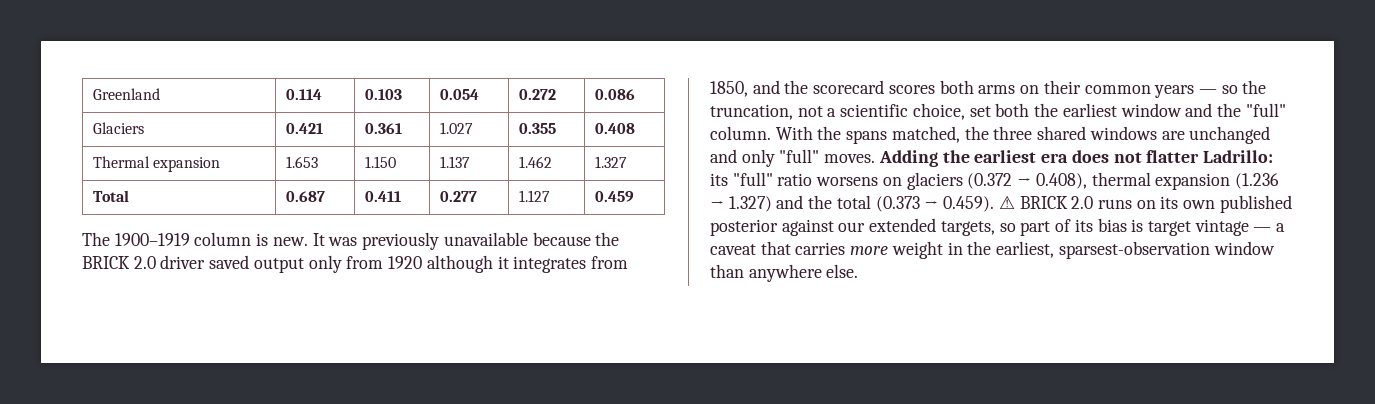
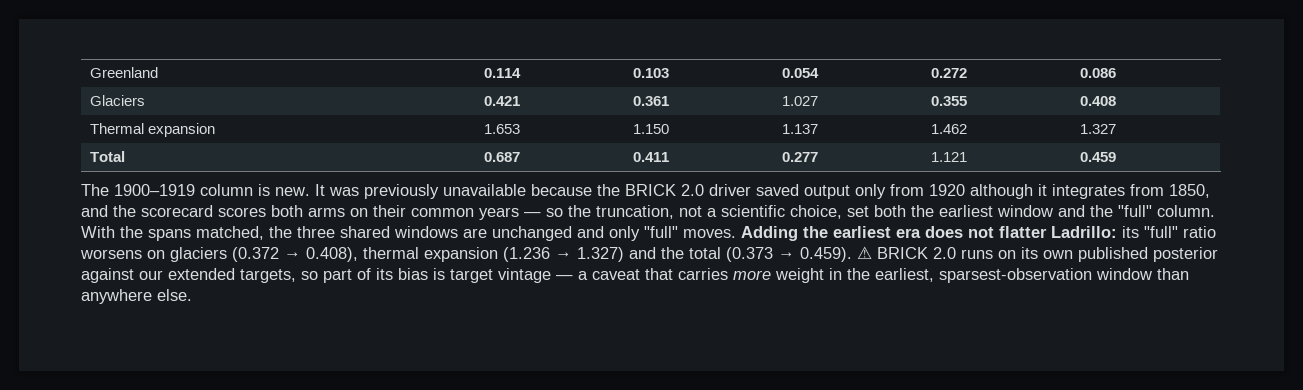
[518,190,550,202] 1.127 -> [930,152,967,162] 1.121

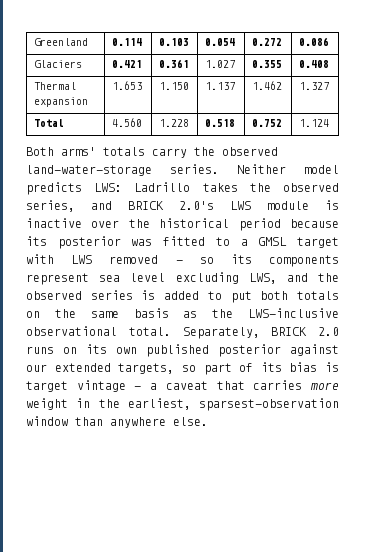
[483,152,520,162] [632,152,669,162] [781,152,818,162] [930,152,967,162] [1079,152,1116,162] [81,184,1210,199] [81,205,1215,220] [81,226,1216,241] [80,246,872,262] 0.687 | 0.411 | 0.277 | 1.121 | 0.459 // The 1900–1919 column is new. It was previously unavailable because the BRICK 2.0 driver saved output only from 1920 although it integrates from 1850, and the scorecard scores both arms on their common years — so the truncation, not a scientific choice, set both the earliest window and the "full" column. With the spans matched, the three shared windows are unchanged and only "full" moves. Adding the earliest era does not flatter Ladrillo: its "full" ratio worsens on glaciers (0.372 → 0.408), thermal expansion (1.236 → 1.327) and the total (0.373 → 0.459). ⚠ -> [111,118,142,127] [158,119,189,127] [204,119,235,127] [251,119,282,127] [298,119,329,127] [26,147,278,158] [26,164,339,176] [26,182,339,195] [26,200,339,212] [26,218,339,231] [26,236,340,249] [26,254,339,267] [26,272,339,285] [26,290,340,303] [26,308,339,318] [26,326,260,339] 4.560 | 1.228 | 0.518 | 0.752 | 1.124 // Both arms' totals carry the observed land-water-storage series. Neither model predicts LWS: Ladrillo takes the observed series, and BRICK 2.0's LWS module is inactive over the historical period because its posterior was fitted to a GMSL target with LWS removed — so its components represent sea level excluding LWS, and the observed series is added to put both totals on the same basis as the LWS-inclusive observational total. Separately,

